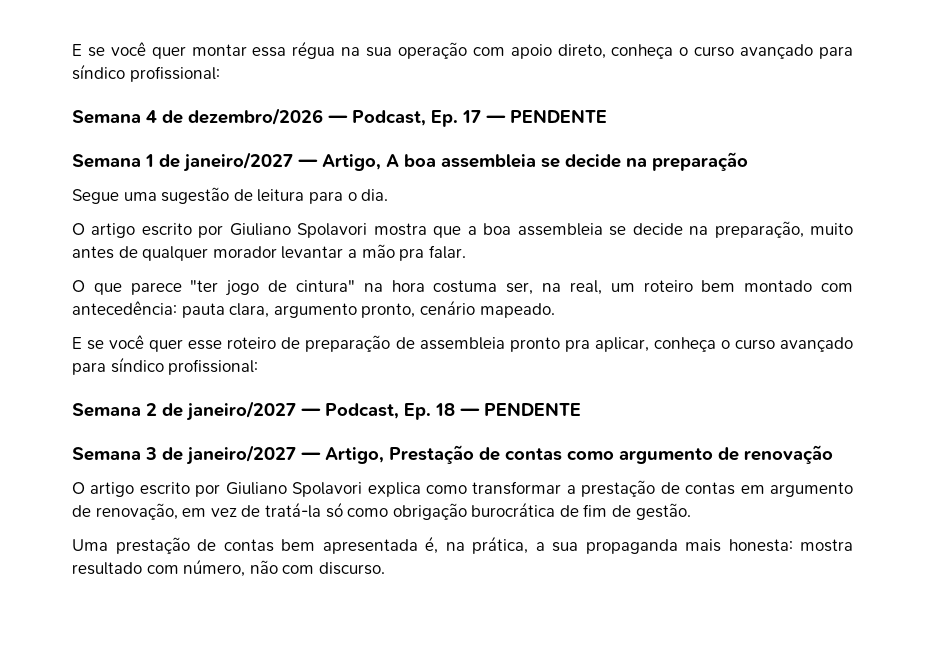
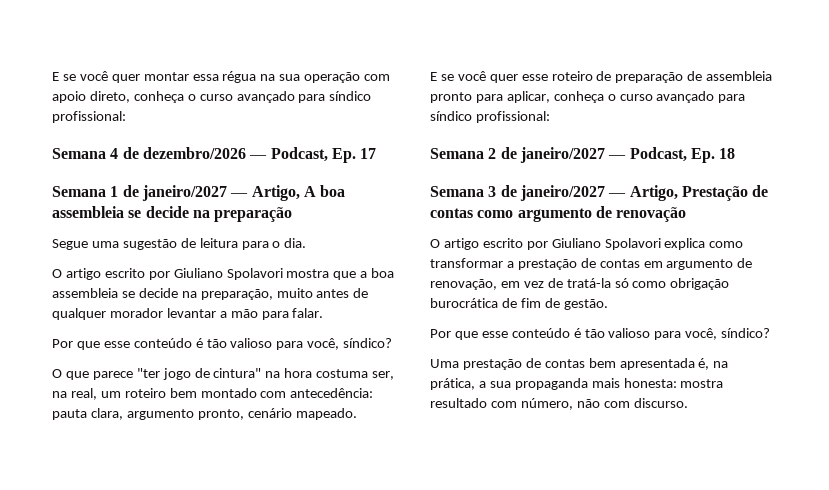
[486,109,607,123] — PENDENTE -> (377, 153) none
[399,248,425,261] pra -> [261,311,289,320] para
(466, 252) none -> [52,338,393,350] // Por que esse conteúdo é tão valioso para você, síndico?
[564,339,590,352] pra -> [475,94,503,103] para
[460,402,581,416] — PENDENTE -> (736, 153) none
(691, 511) none -> [430,328,771,340] // Por que esse conteúdo é tão valioso para você, síndico?

